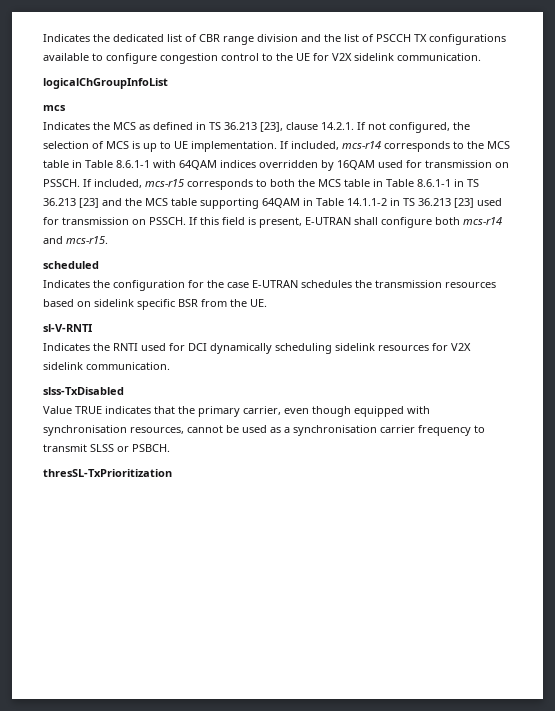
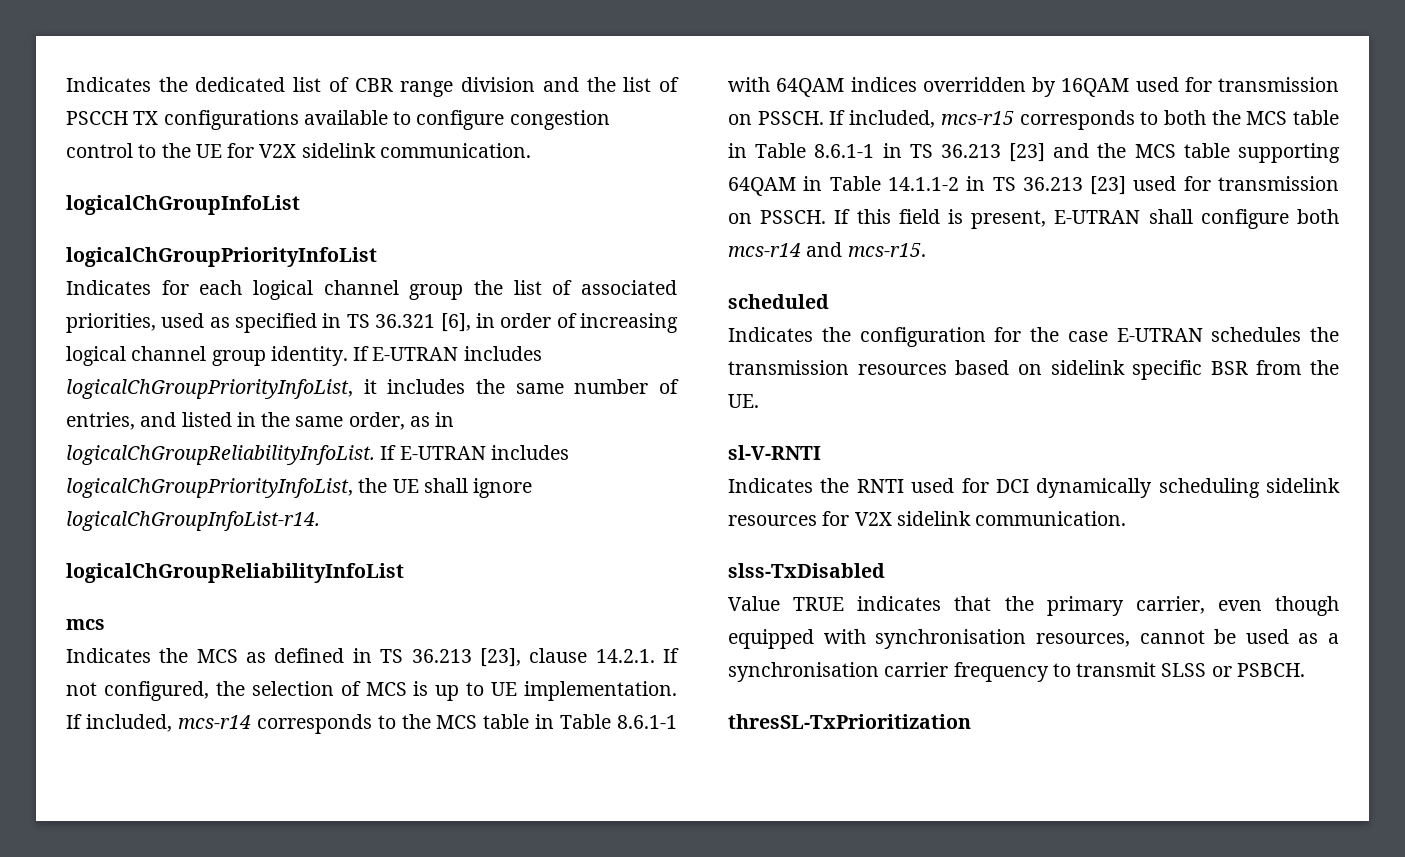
(168, 83) none -> [66,247,377,267] [66,280,678,300] [66,313,679,333] [66,346,542,366] [66,379,680,399] [66,412,455,430] [66,445,569,465] [66,478,533,498] [66,511,320,531] [66,563,404,583] // logicalChGroupPriorityInfoList // Indicates for each logical channel group the list of associated priorities, used as specified in TS 36.321 [6], in order of increasing logical channel group identity. If E-UTRAN includes logicalChGroupPriorityInfoList, it includes the same number of entries, and listed in the same order, as in logicalChGroupReliabilityInfoList. If E-UTRAN includes logicalChGroupPriorityInfoList, the UE shall ignore logicalChGroupInfoList-r14. // logicalChGroupReliabilityInfoList

